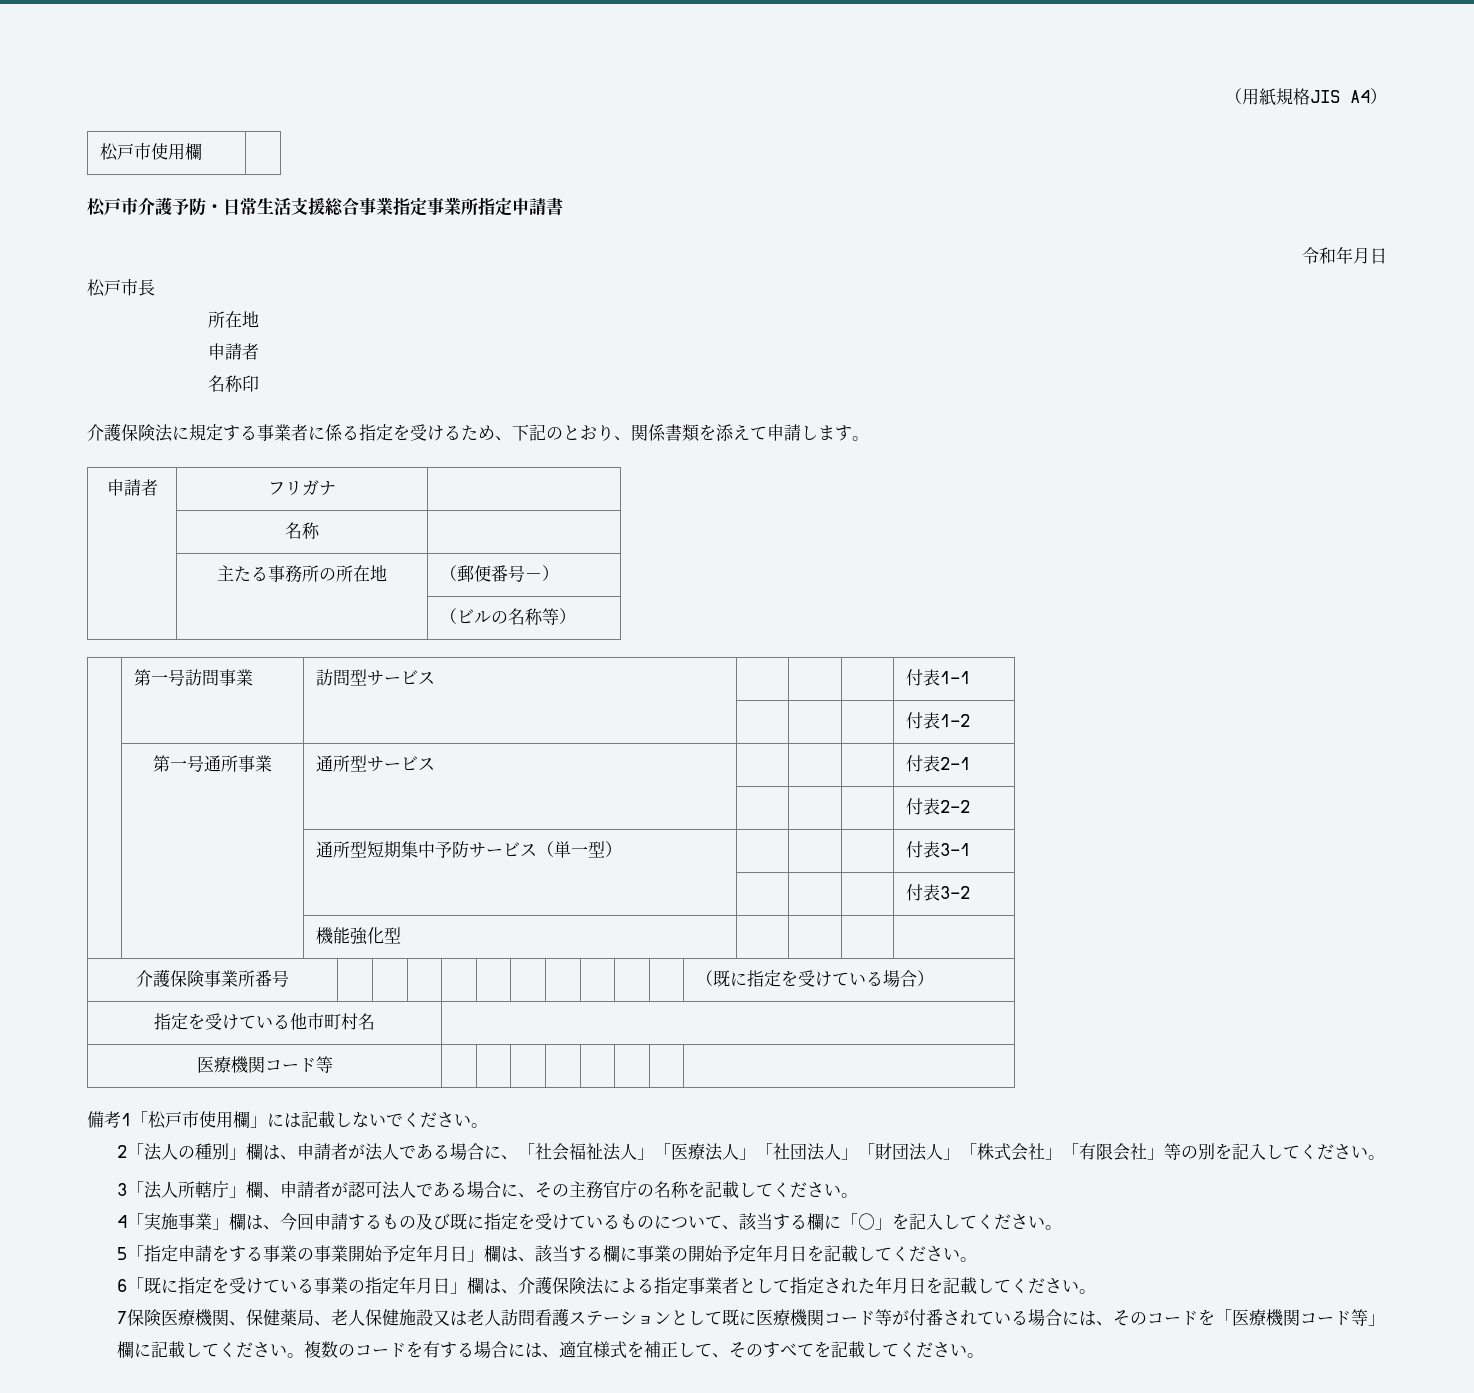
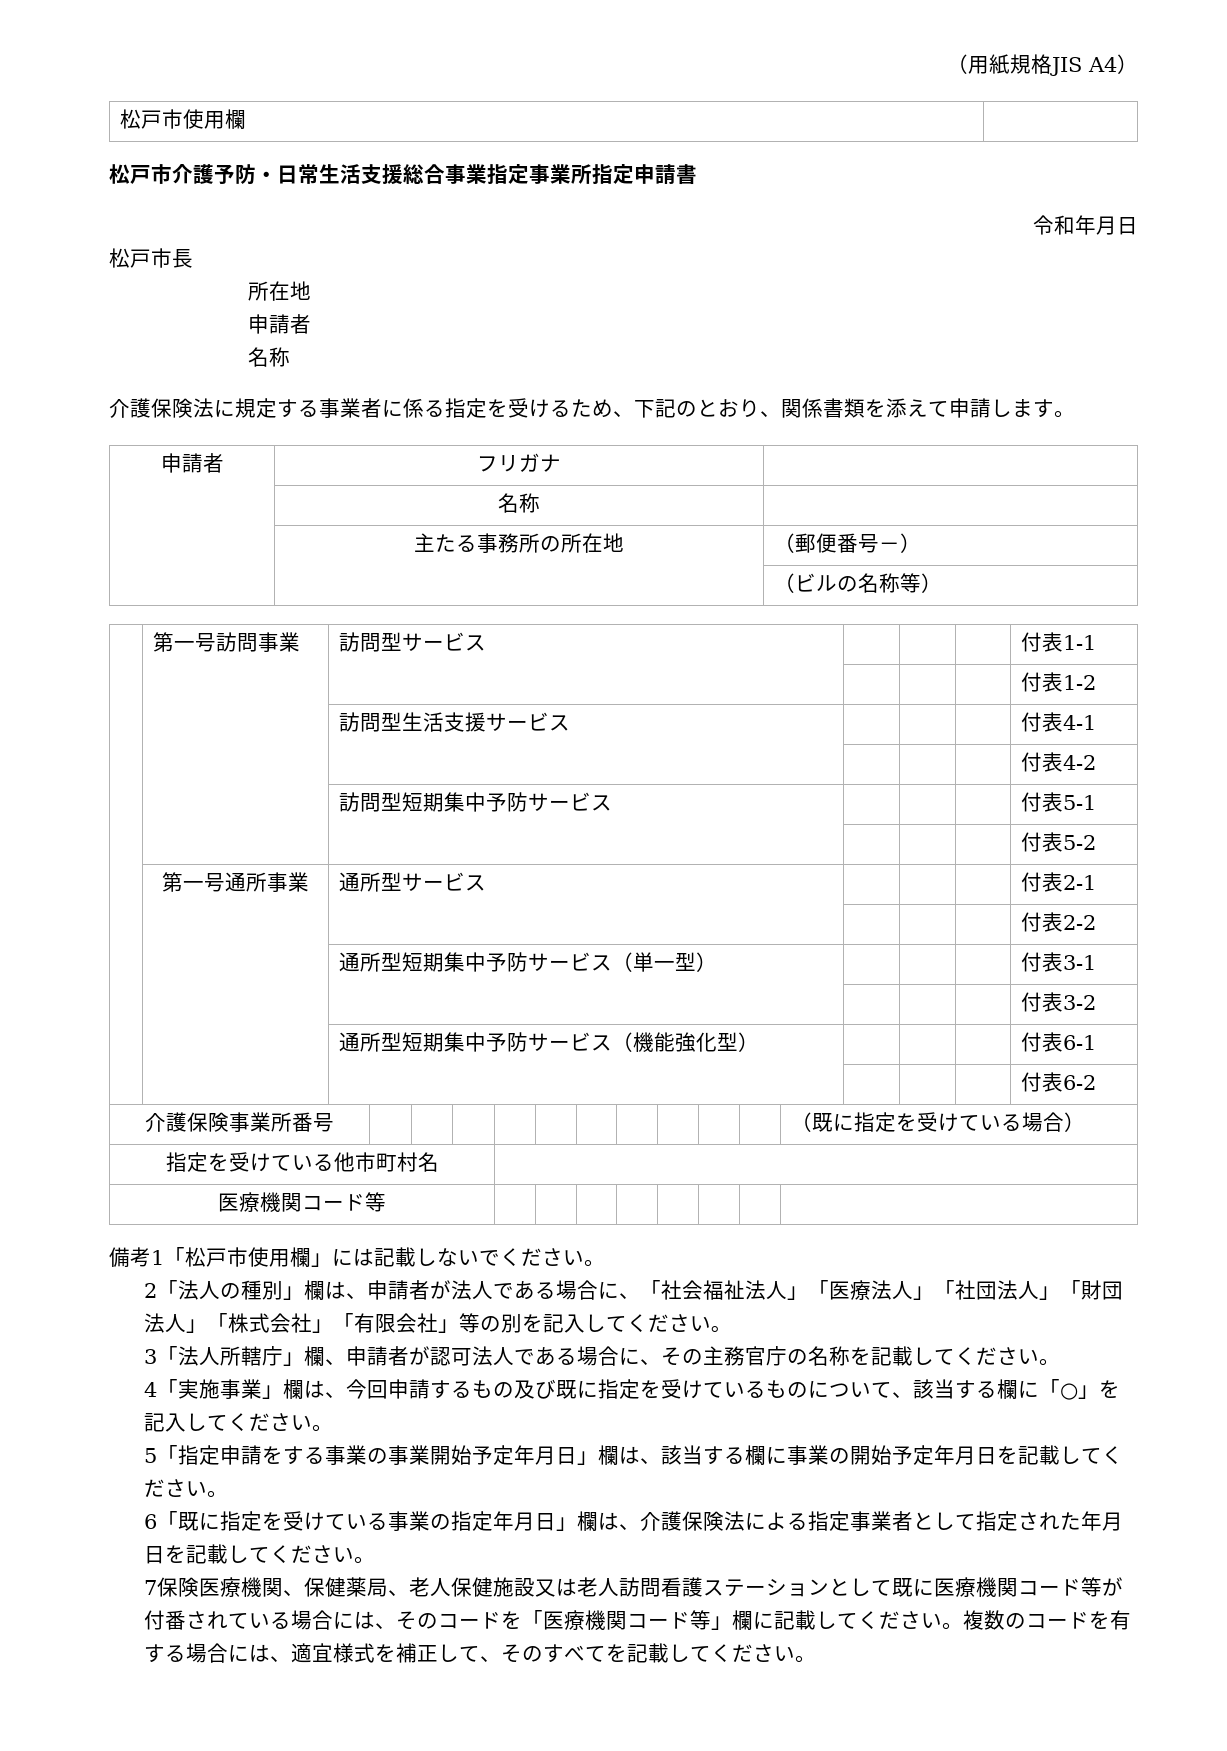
[242,375,260,392] 印 -> (291, 357) none
(971, 720) none -> [339,712,571,732] [1021,712,1097,732] [1021,752,1097,772] [339,792,613,812] [1021,792,1097,812] [1021,832,1097,852] // | | 訪問型生活支援サービス | | | | 付表4-1 // | | | | | | 付表4-2 // | | 訪問型短期集中予防サービス | | | | 付表5-1 // | | | | | | 付表5-2
[316,927,402,945] 機能強化型 | | | | -> [339,1032,760,1052] [1021,1032,1097,1052] [1021,1072,1097,1092] 通所型短期集中予防サービス（機能強化型） | | | | 付表6-1 // | | | | | | 付表6-2

